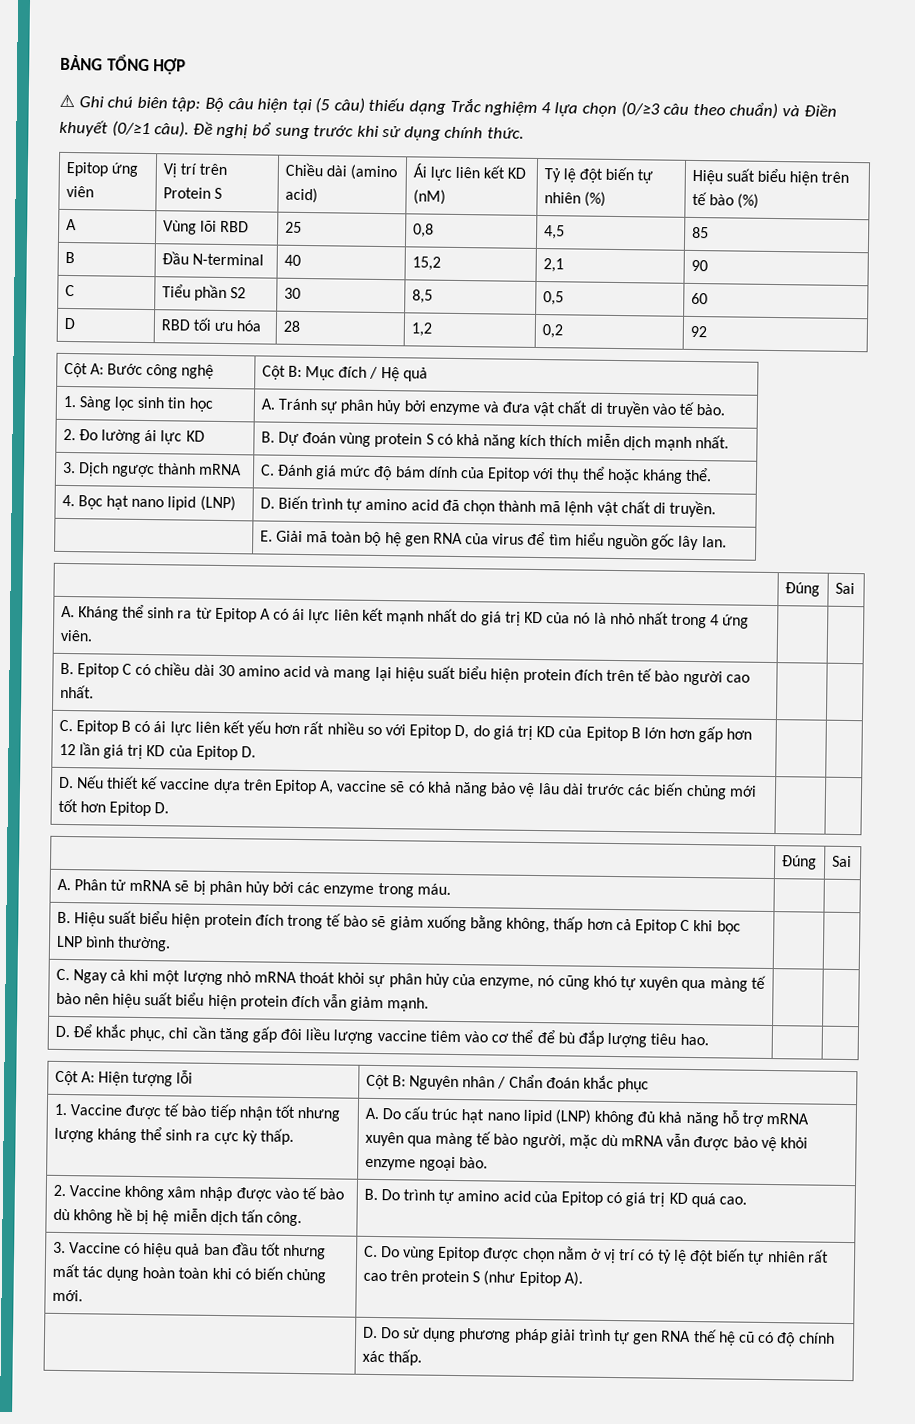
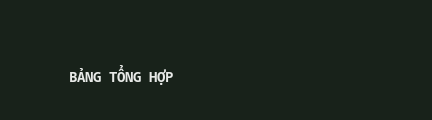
[59,93,837,120] [59,119,525,141] [65,161,138,177] [65,185,94,198] [162,163,227,178] [162,187,222,199] [284,162,397,181] [284,187,318,204] [412,163,527,181] [412,189,446,205] [543,166,654,184] [543,191,606,207] [691,168,850,186] [691,191,759,209] [65,218,77,231] [162,220,249,235] [284,221,302,233] [412,223,434,238] [543,225,565,240] [691,226,709,239] [64,251,75,264] [161,251,264,266] [283,254,301,266] [411,256,441,271] [542,258,564,273] [690,259,708,272] [64,284,75,297] [161,284,246,302] [283,287,301,299] [411,289,433,304] [542,291,564,306] [690,292,708,305] [63,317,75,330] [160,317,262,332] [282,320,300,332] [410,322,432,337] [541,324,563,339] [689,325,707,338] [63,362,215,379] [261,365,428,382] [62,395,213,412] [260,398,726,418] [62,428,205,445] [260,431,730,451] [62,461,243,478] [259,464,713,484] [61,494,236,512] [259,495,717,518] [259,530,727,551] [784,582,820,597] [834,582,855,595] [60,604,750,629] [59,629,93,642] [59,662,750,686] [59,684,94,699] [58,719,753,743] [58,742,256,761] [58,775,757,800] [57,798,170,817] [781,855,817,870] [831,855,852,868] [56,878,451,898] [56,910,741,935] [55,935,171,952] [55,968,766,992] [55,992,430,1012] [54,1024,709,1048] [54,1070,194,1087] [365,1074,650,1093] [53,1103,341,1122] [53,1126,294,1145] [364,1106,810,1127] [364,1131,809,1152] [364,1156,488,1172] [52,1184,345,1202] [52,1207,303,1227] [363,1188,748,1208] [52,1241,327,1260] [51,1263,327,1284] [51,1289,83,1302] [363,1245,829,1265] [362,1270,583,1287] [362,1326,835,1347] [361,1349,422,1366] // ⚠ Ghi chú biên tập: Bộ câu hiện tại (5 câu) thiếu dạng Trắc nghiệm 4 lựa chọn (0/≥3 câu theo chuẩn) và Điền khuyết (0/≥1 câu). Đề nghị bổ sung trước khi sử dụng chính thức. // Epitop ứng viên | Vị trí trên Protein S | Chiều dài (amino acid) | Ái lực liên kết KD (nM) | Tỷ lệ đột biến tự nhiên (%) | Hiệu suất biểu hiện trên tế bào (%) // A | Vùng lõi RBD | 25 | 0,8 | 4,5 | 85 // B | Đầu N-terminal | 40 | 15,2 | 2,1 | 90 // C | Tiểu phần S2 | 30 | 8,5 | 0,5 | 60 // D | RBD tối ưu hóa | 28 | 1,2 | 0,2 | 92 // Cột A: Bước công nghệ | Cột B: Mục đích / Hệ quả // 1. Sàng lọc sinh tin học | A. Tránh sự phân hủy bởi enzyme và đưa vật chất di truyền vào tế bào. // 2. Đo lường ái lực KD | B. Dự đoán vùng protein S có khả năng kích thích miễn dịch mạnh nhất. // 3. Dịch ngược thành mRNA | C. Đánh giá mức độ bám dính của Epitop với thụ thể hoặc kháng thể. // 4. Bọc hạt nano lipid (LNP) | D. Biến trình tự amino acid đã chọn thành mã lệnh vật chất di truyền. // | E. Giải mã toàn bộ hệ gen RNA của virus để tìm hiểu nguồn gốc lây lan. // | Đúng | Sai // A. Kháng thể sinh ra từ Epitop A có ái lực liên kết mạnh nhất do giá trị KD của nó là nhỏ nhất trong 4 ứng viên. | | // B. Epitop C có chiều dài 30 amino acid và mang lại hiệu suất biểu hiện protein đích trên tế bào người cao nhất. | | // C. Epitop B có ái lực liên kết yếu hơn rất nhiều so với Epitop D, do giá trị KD của Epitop B lớn hơn gấp hơn 12 lần giá trị KD của Epitop D. | | // D. Nếu thiết kế vaccine dựa trên Epitop A, vaccine sẽ có khả năng bảo vệ lâu dài trước các biến chủng mới tốt hơn Epitop D. | | // | Đúng | Sai // A. Phân tử mRNA sẽ bị phân hủy bởi các enzyme trong máu. | | // B. Hiệu suất biểu hiện protein đích trong tế bào sẽ giảm xuống bằng không, thấp hơn cả Epitop C khi bọc LNP bình thường. | | // C. Ngay cả khi một lượng nhỏ mRNA thoát khỏi sự phân hủy của enzyme, nó cũng khó tự xuyên qua màng tế bào nên hiệu suất biểu hiện protein đích vẫn giảm mạnh. | | // D. Để khắc phục, chỉ cần tăng gấp đôi liều lượng vaccine tiêm vào cơ thể để bù đắp lượng tiêu hao. | | // Cột A: Hiện tượng lỗi | Cột B: Nguyên nhân / Chẩn đoán khắc phục // 1. Vaccine được tế bào tiếp nhận tốt nhưng lượng kháng thể sinh ra cực kỳ thấp. | A. Do cấu trúc hạt nano lipid (LNP) không đủ khả năng hỗ trợ mRNA xuyên qua màng tế bào người, mặc dù mRNA vẫn được bảo vệ khỏi enzyme ngoại bào. // 2. Vaccine không xâm nhập được vào tế bào dù không hề bị hệ miễn dịch tấn công. | B. Do trình tự amino acid của Epitop có giá trị KD quá cao. // 3. Vaccine có hiệu quả ban đầu tốt nhưng mất tác dụng hoàn toàn khi có biến chủng mới. | C. Do vùng Epitop được chọn nằm ở vị trí có tỷ lệ đột biến tự nhiên rất cao trên protein S (như Epitop A). // | D. Do sử dụng phương pháp giải trình tự gen RNA thế hệ cũ có độ chính xác thấp. -> (173, 77) none

